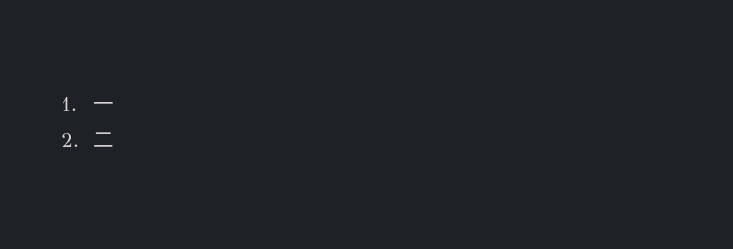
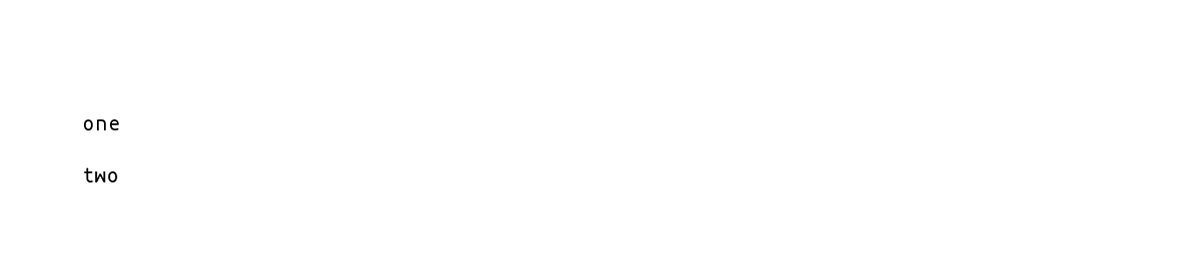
[61,97,115,111] [61,132,115,147] 1.一 // 2.二 -> [81,119,122,131] [82,167,120,183] one // two

